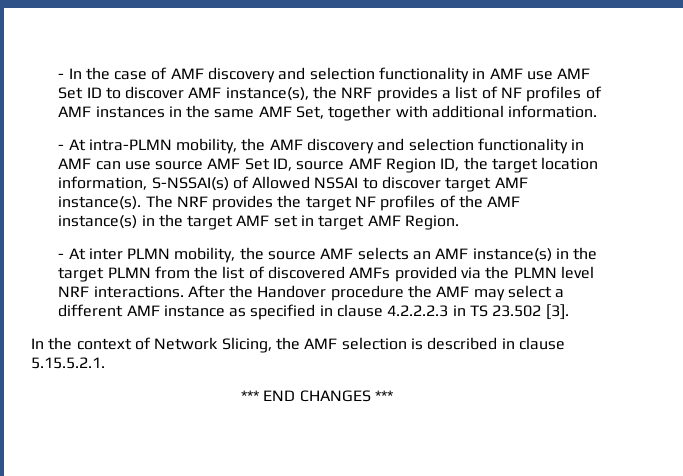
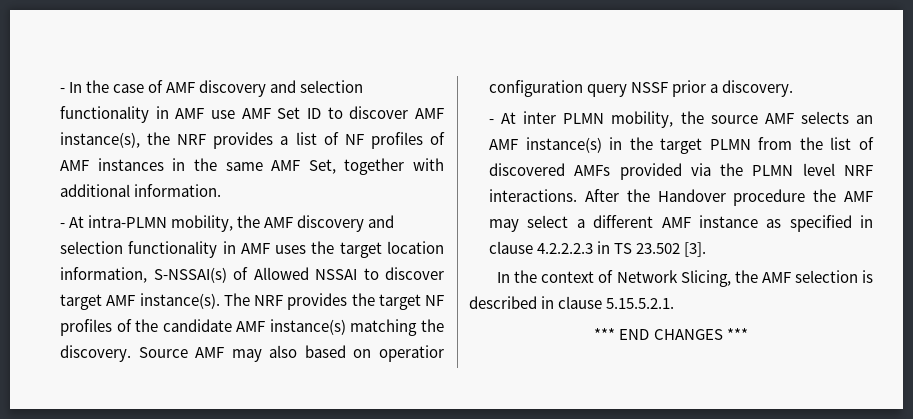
[95,158,460,173] can use source AMF Set ID, source AMF Region ID, -> [275,245,307,254] uses
[487,196,521,207] [58,214,460,230] AMF instance(s) in the target AMF set in target AMF Region. -> [162,319,445,336] [60,345,445,362] [489,80,794,97] candidate AMF instance(s) matching the discovery. Source AMF may also based on operatior configuration query NSSF prior a discovery.

